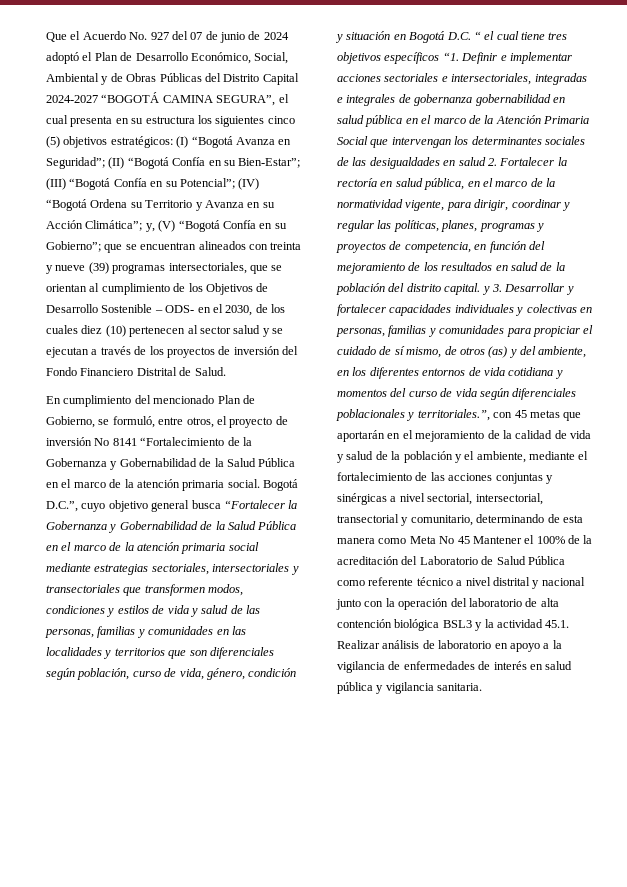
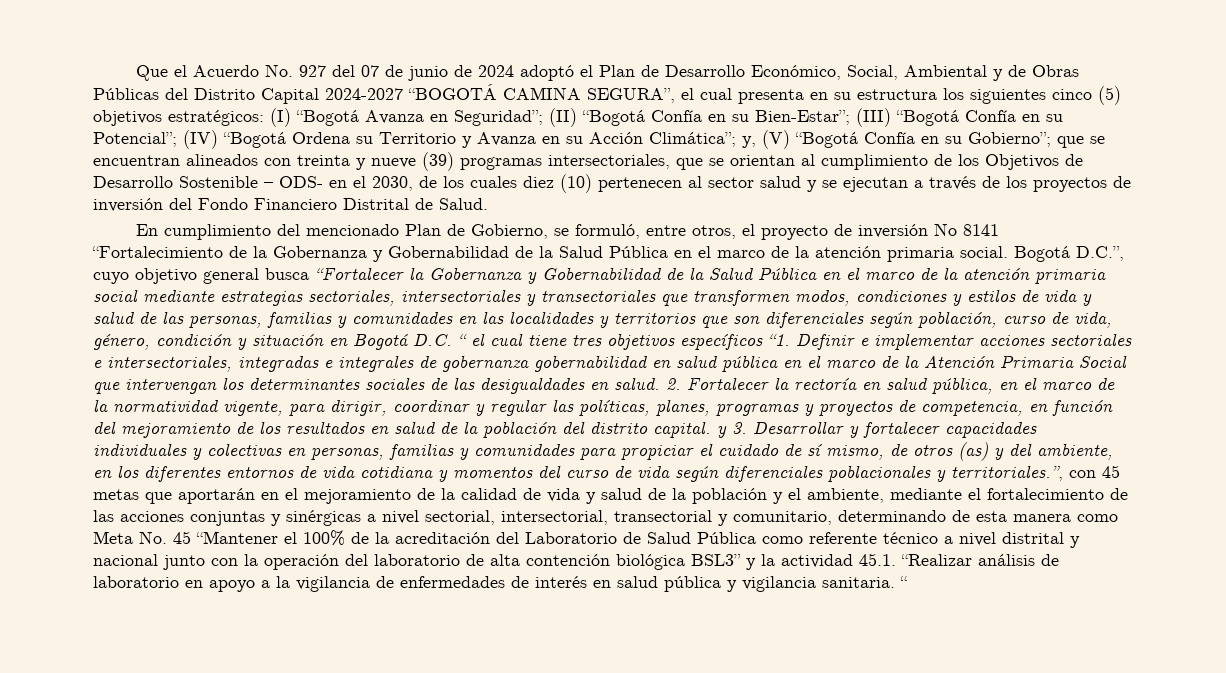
[458,157,486,166] salud -> [614,377,660,390] salud.
[439,536,522,544] No 45 Mantener -> [139,531,278,544] No. 45 “Mantener
[442,620,472,628] BSL3 -> [691,554,741,566] BSL3”
[337,640,380,649] Realizar -> [901,554,972,566] “Realizar
(483, 687) none -> [900,576,907,588] “

